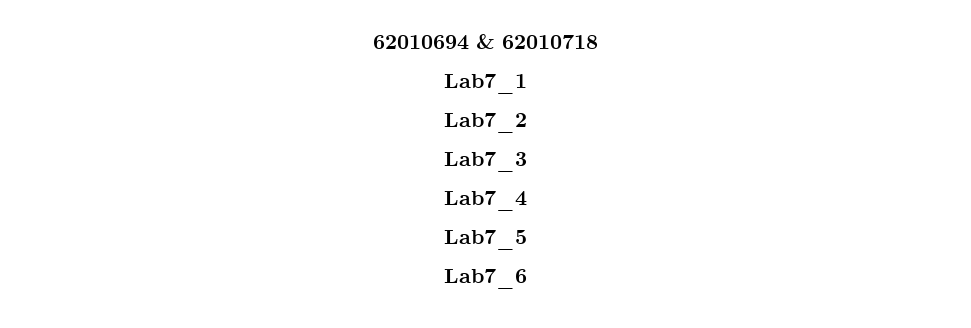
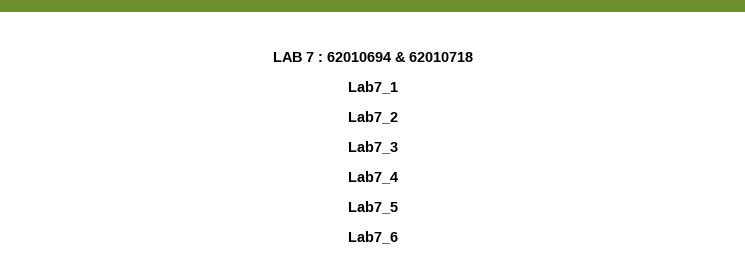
(373, 42) none -> [272,52,323,62] LAB 7 :

